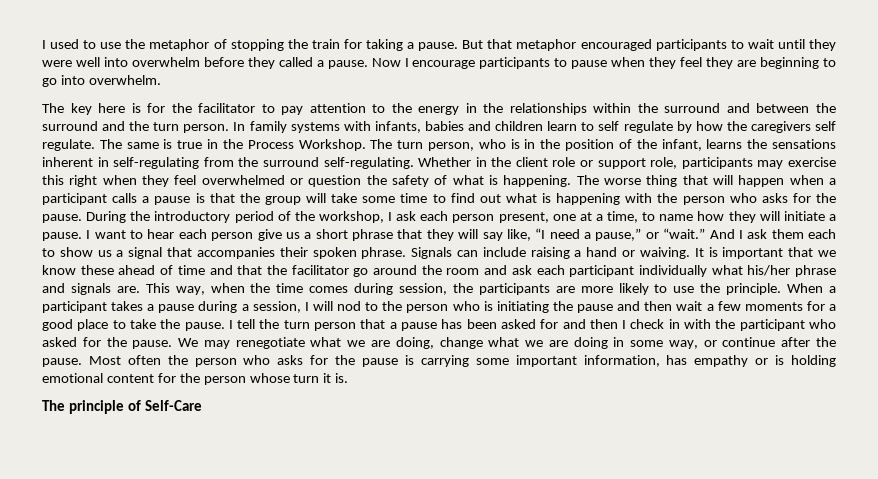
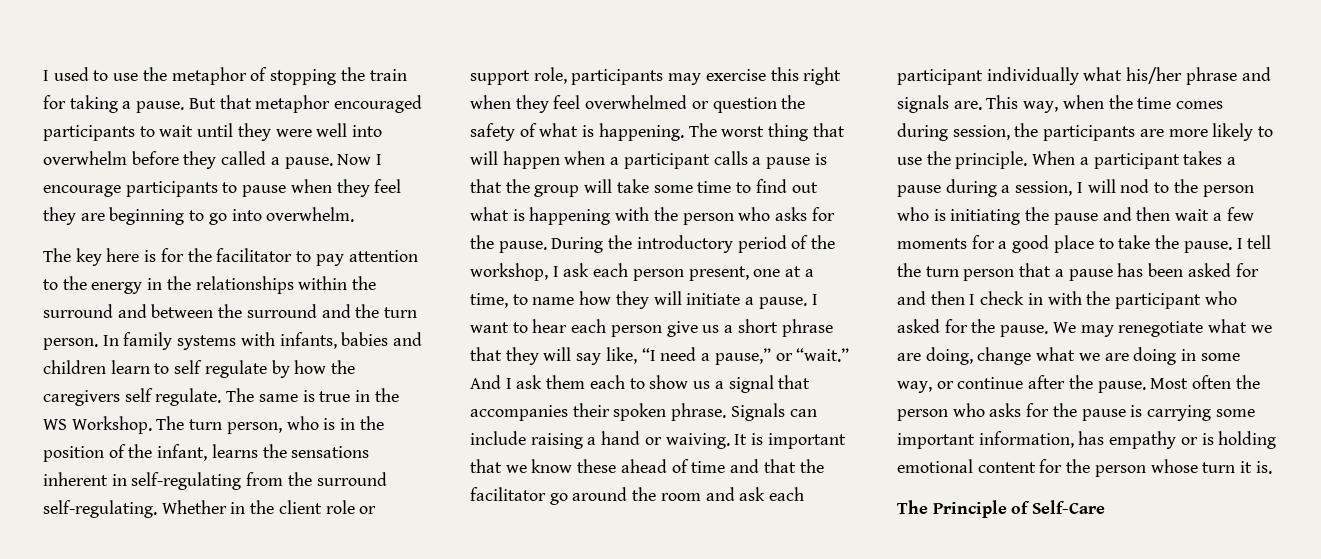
[247,140,294,149] Process -> [43,419,67,430] WS
[604,178,641,185] worse -> [721,126,765,137] worst
[68,400,124,414] principle -> [932,500,1007,518] Principle

